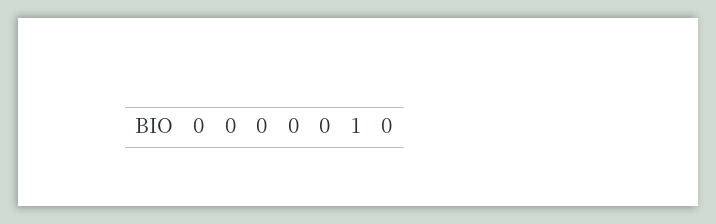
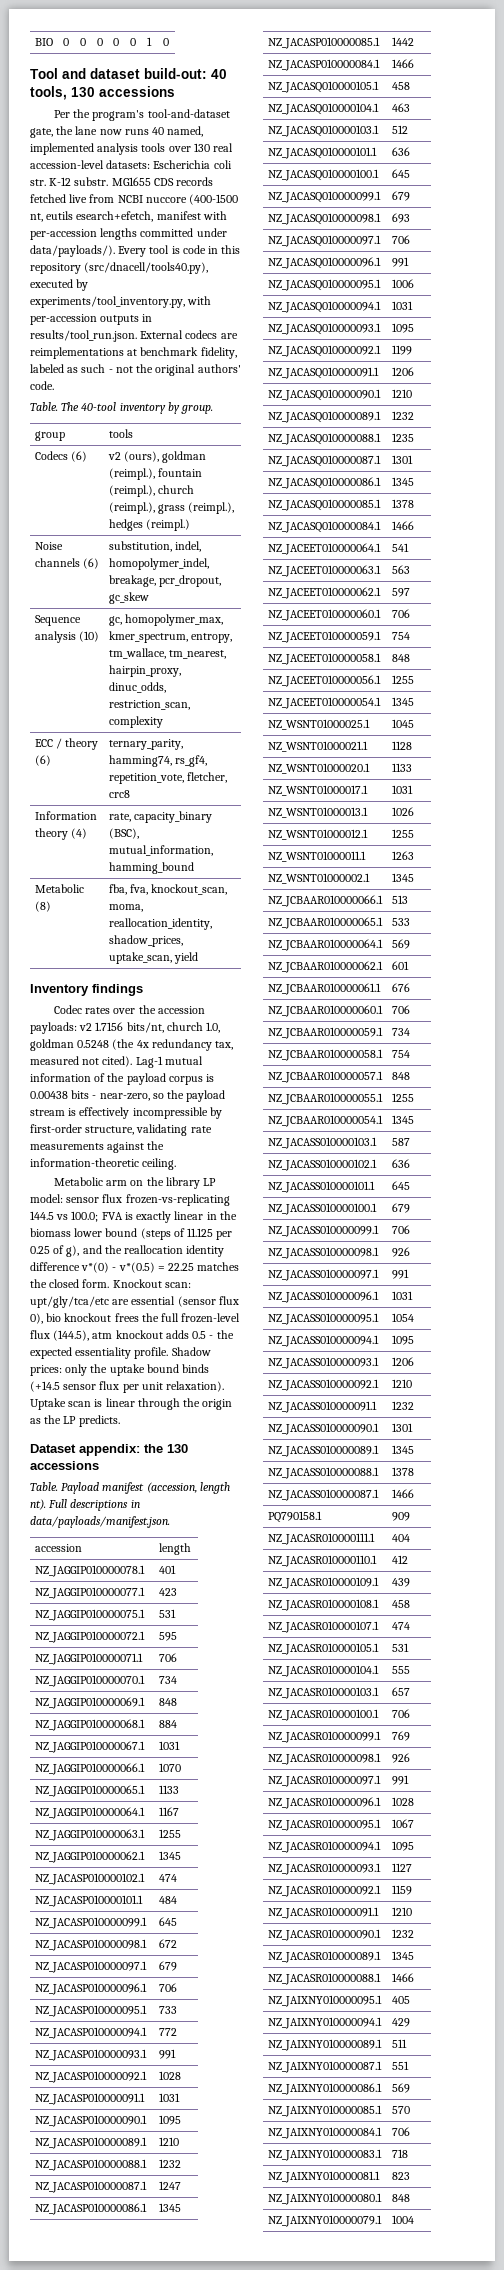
(392, 125) none -> [30,68,227,79] [30,86,175,100] [53,109,230,121] [30,126,204,138] [30,143,234,155] [30,160,232,169] [30,177,214,186] [30,194,239,205] [30,211,227,222] [30,228,227,240] [30,245,241,257] [30,262,209,274] [30,279,89,291] [30,296,212,308] [30,314,153,325] [30,330,238,342] [30,347,237,359] [30,364,241,376] [30,381,54,390] [30,402,214,414] [34,431,65,441] [108,429,133,438] [34,451,88,462] [107,451,207,463] [108,468,203,480] [108,485,195,497] [108,502,235,514] [108,519,191,531] [34,542,63,550] [34,558,100,569] [108,541,202,552] [108,558,209,570] [108,575,222,587] [108,592,149,604] [34,615,81,626] [34,631,100,643] [108,614,224,626] [108,631,233,643] [108,648,227,659] [108,665,181,677] [108,682,166,693] [108,700,190,710] [108,716,163,728] [34,738,99,750] [34,755,51,766] [108,739,183,750] [108,755,208,767] [108,772,228,784] [108,790,130,798] [34,811,97,820] [34,828,88,840] [108,811,213,823] [108,828,139,839] [108,845,213,856] [108,862,194,874] [34,884,84,893] [34,901,51,912] [108,884,228,895] [108,904,143,912] [108,918,212,930] [108,935,183,947] [108,952,199,964] [30,984,143,996] [53,1005,205,1014] [30,1022,221,1034] [30,1039,234,1051] [30,1056,203,1068] [30,1073,215,1085] [30,1090,226,1102] [30,1107,222,1119] [30,1124,212,1136] [30,1141,165,1153] [30,1158,177,1170] [53,1177,217,1189] [30,1194,230,1206] [30,1211,237,1223] [30,1228,233,1240] [30,1245,225,1257] [30,1262,240,1273] [30,1279,191,1288] [30,1296,239,1308] [30,1313,241,1324] [30,1330,234,1341] [30,1347,211,1359] [30,1364,210,1376] [30,1381,225,1393] [30,1398,233,1410] [30,1415,120,1427] [30,1444,188,1456] [30,1461,99,1470] [30,1482,230,1494] [30,1499,140,1511] [30,1516,170,1528] [34,1544,82,1552] [158,1543,191,1555] [34,1565,145,1577] [158,1565,176,1574] [34,1587,145,1599] [158,1588,177,1596] [34,1609,145,1621] [158,1609,176,1618] [34,1631,145,1643] [158,1632,177,1641] [34,1653,143,1665] [158,1653,177,1662] [34,1675,145,1687] [158,1676,177,1684] [34,1697,145,1709] [158,1698,177,1706] [34,1719,145,1731] [158,1720,177,1728] [34,1741,145,1753] [158,1741,180,1750] [34,1763,145,1775] [158,1763,181,1772] [34,1785,145,1797] [158,1785,179,1794] [34,1807,145,1819] [158,1807,179,1816] [34,1829,145,1841] [158,1829,181,1838] [34,1851,145,1863] [158,1851,181,1860] [34,1873,145,1885] [158,1874,177,1882] [34,1895,143,1907] [158,1896,177,1904] [34,1917,147,1929] [158,1917,177,1926] [34,1939,147,1951] [158,1939,177,1948] [34,1961,147,1973] [158,1961,177,1971] [34,1983,147,1995] [158,1983,177,1992] [34,2005,147,2017] [158,2006,177,2014] [34,2027,147,2039] [158,2028,177,2036] [34,2049,147,2061] [158,2049,176,2059] [34,2071,147,2083] [158,2071,181,2080] [34,2093,145,2105] [158,2093,180,2102] [34,2115,147,2127] [158,2115,181,2125] [34,2137,147,2149] [158,2137,179,2146] [34,2159,147,2171] [158,2159,181,2168] [34,2181,147,2193] [158,2181,181,2190] [34,2203,147,2215] [158,2203,181,2212] [267,37,380,49] [391,37,414,46] [267,59,380,71] [391,59,414,68] [267,81,379,93] [391,82,410,90] [267,103,379,115] [391,103,410,112] [267,125,379,137] [391,125,408,134] [267,147,377,159] [391,147,410,156] [267,169,379,181] [391,169,410,178] [267,191,381,203] [391,191,410,201] [267,213,381,225] [391,213,410,223] [267,235,381,247] [391,235,410,244] [267,257,381,269] [391,257,409,267] [267,279,381,291] [391,279,414,288] [267,301,381,313] [391,301,413,310] [267,323,381,335] [391,323,414,333] [267,345,381,357] [391,345,412,355] [267,367,379,379] [391,367,414,376] [267,389,381,401] [391,389,412,398] [267,411,381,423] [391,411,414,420] [267,433,381,445] [391,433,414,442] [267,455,381,467] [391,455,413,464] [267,477,381,489] [391,477,414,486] [267,499,381,511] [391,499,414,508] [267,521,381,533] [391,521,414,530] [267,543,381,555] [391,543,409,552] [267,565,381,577] [391,565,410,574] [267,587,381,599] [391,588,410,597] [267,609,381,621] [391,609,410,618] [267,631,381,643] [391,632,410,640] [267,653,381,665] [391,654,410,662] [267,675,381,687] [391,675,414,684] [267,697,381,709] [391,697,414,706] [267,719,370,730] [391,719,414,728] [267,741,368,752] [391,741,412,750] [267,763,370,774] [391,763,412,772] [267,785,368,796] [391,785,413,794] [267,807,368,818] [391,807,414,816] [267,829,368,840] [391,829,414,838] [267,851,366,862] [391,851,414,860] [267,873,370,884] [391,873,414,882] [267,895,383,907] [391,895,408,904] [267,917,383,929] [391,918,410,926] [267,939,383,951] [391,939,410,949] [267,961,383,973] [391,961,409,970] [267,983,381,995] [391,983,410,992] [267,1005,383,1017] [391,1005,410,1014] [267,1027,383,1039] [391,1028,410,1036] [267,1049,383,1061] [391,1050,410,1058] [267,1071,383,1083] [391,1072,410,1080] [267,1093,383,1105] [391,1093,414,1102] [267,1115,383,1127] [391,1115,414,1124] [267,1137,377,1149] [391,1138,410,1146] [267,1159,377,1171] [391,1159,410,1168] [267,1181,375,1193] [391,1181,410,1190] [267,1203,377,1215] [391,1203,410,1213] [267,1225,379,1237] [391,1225,410,1234] [267,1247,379,1259] [391,1247,410,1257] [267,1269,379,1281] [391,1269,409,1279] [267,1291,379,1303] [391,1291,413,1300] [267,1313,379,1325] [391,1313,414,1322] [267,1335,379,1347] [391,1335,414,1345] [267,1357,379,1369] [391,1357,414,1366] [267,1379,379,1391] [391,1379,412,1388] [267,1401,377,1413] [391,1401,414,1410] [267,1423,379,1435] [391,1423,413,1432] [267,1445,379,1457] [391,1445,414,1454] [267,1467,379,1479] [391,1467,414,1476] [267,1489,379,1501] [391,1489,414,1498] [267,1511,322,1523] [391,1512,410,1521] [267,1533,375,1545] [391,1534,410,1542] [267,1555,377,1567] [391,1555,408,1564] [267,1577,379,1589] [391,1578,410,1587] [267,1599,379,1611] [391,1600,410,1608] [267,1621,379,1633] [391,1622,410,1630] [267,1643,379,1655] [391,1643,409,1652] [267,1665,379,1677] [391,1666,410,1674] [267,1687,379,1699] [391,1687,410,1696] [267,1709,379,1721] [391,1709,410,1718] [267,1731,381,1743] [391,1731,410,1741] [267,1753,381,1765] [391,1753,410,1763] [267,1775,381,1787] [391,1775,409,1785] [267,1797,381,1809] [391,1797,414,1806] [267,1819,381,1831] [391,1819,414,1828] [267,1841,381,1853] [391,1841,414,1851] [267,1863,381,1875] [391,1863,412,1872] [267,1885,381,1897] [391,1885,412,1895] [267,1907,379,1919] [391,1907,412,1916] [267,1929,381,1941] [391,1929,414,1938] [267,1951,381,1963] [391,1951,414,1960] [267,1973,381,1985] [391,1973,414,1982] [267,1995,382,2007] [391,1996,410,2004] [267,2017,382,2029] [391,2018,410,2027] [267,2039,382,2051] [391,2039,407,2048] [267,2061,382,2073] [391,2061,409,2070] [267,2083,382,2095] [391,2083,410,2093] [267,2105,382,2117] [391,2106,410,2114] [267,2127,382,2139] [391,2127,410,2136] [267,2149,382,2161] [391,2149,408,2158] [267,2171,380,2183] [391,2172,410,2180] [267,2193,382,2205] [391,2194,410,2202] [267,2215,382,2227] [391,2215,414,2224] // Tool and dataset build-out: 40 tools, 130 accessions // Per the program's tool-and-dataset gate, the lane now runs 40 named, implemented analysis tools over 130 real accession-level datasets: Escherichia coli str. K-12 substr. MG1655 CDS records fetched live from NCBI nuccore (400-1500 nt, eutils esearch+efetch, manifest with per-accession lengths committed under data/payloads/). Every tool is code in this repository (src/dnacell/tools40.py), executed by experiments/tool_inventory.py, with per-accession outputs in results/tool_run.json. External codecs are reimplementations at benchmark fidelity, labeled as such - not the original authors' code. // Table. The 40-tool inventory by group. // group | tools // Codecs (6) | v2 (ours), goldman (reimpl.), fountain (reimpl.), church (reimpl.), grass (reimpl.), hedges (reimpl.) // Noise channels (6) | substitution, indel, homopolymer_indel, breakage, pcr_dropout, gc_skew // Sequence analysis (10) | gc, homopolymer_max, kmer_spectrum, entropy, tm_wallace, tm_nearest, hairpin_proxy, dinuc_odds, restriction_scan, complexity // ECC / theory (6) | ternary_parity, hamming74, rs_gf4, repetition_vote, fletcher, crc8 // Information theory (4) | rate, capacity_binary (BSC), mutual_information, hamming_bound // Metabolic (8) | fba, fva, knockout_scan, moma, reallocation_identity, shadow_prices, uptake_scan, yield // Inventory findings // Codec rates over the accession payloads: v2 1.7156 bits/nt, church 1.0, goldman 0.5248 (the 4x redundancy tax, measured not cited). Lag-1 mutual information of the payload corpus is 0.00438 bits - near-zero, so the payload stream is effectively incompressible by first-order structure, validating rate measurements against the information-theoretic ceiling. // Metabolic arm on the library LP model: sensor flux frozen-vs-replicating 144.5 vs 100.0; FVA is exactly linear in the biomass lower bound (steps of 11.125 per 0.25 of g), and the reallocation identity difference v*(0) - v*(0.5) = 22.25 matches the closed form. Knockout scan: upt/gly/tca/etc are essential (sensor flux 0), bio knockout frees the full frozen-level flux (144.5), atm knockout adds 0.5 - the expected essentiality profile. Shadow prices: only the uptake bound binds (+14.5 sensor flux per unit relaxation). Uptake scan is linear through the origin as the LP predicts. // Dataset appendix: the 130 accessions // Table. Payload manifest (accession, length nt). Full descriptions in data/payloads/manifest.json. // accession | length // NZ_JAGGIP010000078.1 | 401 // NZ_JAGGIP010000077.1 | 423 // NZ_JAGGIP010000075.1 | 531 // NZ_JAGGIP010000072.1 | 595 // NZ_JAGGIP010000071.1 | 706 // NZ_JAGGIP010000070.1 | 734 // NZ_JAGGIP010000069.1 | 848 // NZ_JAGGIP010000068.1 | 884 // NZ_JAGGIP010000067.1 | 1031 // NZ_JAGGIP010000066.1 | 1070 // NZ_JAGGIP010000065.1 | 1133 // NZ_JAGGIP010000064.1 | 1167 // NZ_JAGGIP010000063.1 | 1255 // NZ_JAGGIP010000062.1 | 1345 // NZ_JACASP010000102.1 | 474 // NZ_JACASP010000101.1 | 484 // NZ_JACASP010000099.1 | 645 // NZ_JACASP010000098.1 | 672 // NZ_JACASP010000097.1 | 679 // NZ_JACASP010000096.1 | 706 // NZ_JACASP010000095.1 | 733 // NZ_JACASP010000094.1 | 772 // NZ_JACASP010000093.1 | 991 // NZ_JACASP010000092.1 | 1028 // NZ_JACASP010000091.1 | 1031 // NZ_JACASP010000090.1 | 1095 // NZ_JACASP010000089.1 | 1210 // NZ_JACASP010000088.1 | 1232 // NZ_JACASP010000087.1 | 1247 // NZ_JACASP010000086.1 | 1345 // NZ_JACASP010000085.1 | 1442 // NZ_JACASP010000084.1 | 1466 // NZ_JACASQ010000105.1 | 458 // NZ_JACASQ010000104.1 | 463 // NZ_JACASQ010000103.1 | 512 // NZ_JACASQ010000101.1 | 636 // NZ_JACASQ010000100.1 | 645 // NZ_JACASQ010000099.1 | 679 // NZ_JACASQ010000098.1 | 693 // NZ_JACASQ010000097.1 | 706 // NZ_JACASQ010000096.1 | 991 // NZ_JACASQ010000095.1 | 1006 // NZ_JACASQ010000094.1 | 1031 // NZ_JACASQ010000093.1 | 1095 // NZ_JACASQ010000092.1 | 1199 // NZ_JACASQ010000091.1 | 1206 // NZ_JACASQ010000090.1 | 1210 // NZ_JACASQ010000089.1 | 1232 // NZ_JACASQ010000088.1 | 1235 // NZ_JACASQ010000087.1 | 1301 // NZ_JACASQ010000086.1 | 1345 // NZ_JACASQ010000085.1 | 1378 // NZ_JACASQ010000084.1 | 1466 // NZ_JACEET010000064.1 | 541 // NZ_JACEET010000063.1 | 563 // NZ_JACEET010000062.1 | 597 // NZ_JACEET010000060.1 | 706 // NZ_JACEET010000059.1 | 754 // NZ_JACEET010000058.1 | 848 // NZ_JACEET010000056.1 | 1255 // NZ_JACEET010000054.1 | 1345 // NZ_WSNT01000025.1 | 1045 // NZ_WSNT01000021.1 | 1128 // NZ_WSNT01000020.1 | 1133 // NZ_WSNT01000017.1 | 1031 // NZ_WSNT01000013.1 | 1026 // NZ_WSNT01000012.1 | 1255 // NZ_WSNT01000011.1 | 1263 // NZ_WSNT01000002.1 | 1345 // NZ_JCBAAR010000066.1 | 513 // NZ_JCBAAR010000065.1 | 533 // NZ_JCBAAR010000064.1 | 569 // NZ_JCBAAR010000062.1 | 601 // NZ_JCBAAR010000061.1 | 676 // NZ_JCBAAR010000060.1 | 706 // NZ_JCBAAR010000059.1 | 734 // NZ_JCBAAR010000058.1 | 754 // NZ_JCBAAR010000057.1 | 848 // NZ_JCBAAR010000055.1 | 1255 // NZ_JCBAAR010000054.1 | 1345 // NZ_JACASS010000103.1 | 587 // NZ_JACASS010000102.1 | 636 // NZ_JACASS010000101.1 | 645 // NZ_JACASS010000100.1 | 679 // NZ_JACASS010000099.1 | 706 // NZ_JACASS010000098.1 | 926 // NZ_JACASS010000097.1 | 991 // NZ_JACASS010000096.1 | 1031 // NZ_JACASS010000095.1 | 1054 // NZ_JACASS010000094.1 | 1095 // NZ_JACASS010000093.1 | 1206 // NZ_JACASS010000092.1 | 1210 // NZ_JACASS010000091.1 | 1232 // NZ_JACASS010000090.1 | 1301 // NZ_JACASS010000089.1 | 1345 // NZ_JACASS010000088.1 | 1378 // NZ_JACASS010000087.1 | 1466 // PQ790158.1 | 909 // NZ_JACASR010000111.1 | 404 // NZ_JACASR010000110.1 | 412 // NZ_JACASR010000109.1 | 439 // NZ_JACASR010000108.1 | 458 // NZ_JACASR010000107.1 | 474 // NZ_JACASR010000105.1 | 531 // NZ_JACASR010000104.1 | 555 // NZ_JACASR010000103.1 | 657 // NZ_JACASR010000100.1 | 706 // NZ_JACASR010000099.1 | 769 // NZ_JACASR010000098.1 | 926 // NZ_JACASR010000097.1 | 991 // NZ_JACASR010000096.1 | 1028 // NZ_JACASR010000095.1 | 1067 // NZ_JACASR010000094.1 | 1095 // NZ_JACASR010000093.1 | 1127 // NZ_JACASR010000092.1 | 1159 // NZ_JACASR010000091.1 | 1210 // NZ_JACASR010000090.1 | 1232 // NZ_JACASR010000089.1 | 1345 // NZ_JACASR010000088.1 | 1466 // NZ_JAIXNY010000095.1 | 405 // NZ_JAIXNY010000094.1 | 429 // NZ_JAIXNY010000089.1 | 511 // NZ_JAIXNY010000087.1 | 551 // NZ_JAIXNY010000086.1 | 569 // NZ_JAIXNY010000085.1 | 570 // NZ_JAIXNY010000084.1 | 706 // NZ_JAIXNY010000083.1 | 718 // NZ_JAIXNY010000081.1 | 823 // NZ_JAIXNY010000080.1 | 848 // NZ_JAIXNY010000079.1 | 1004

